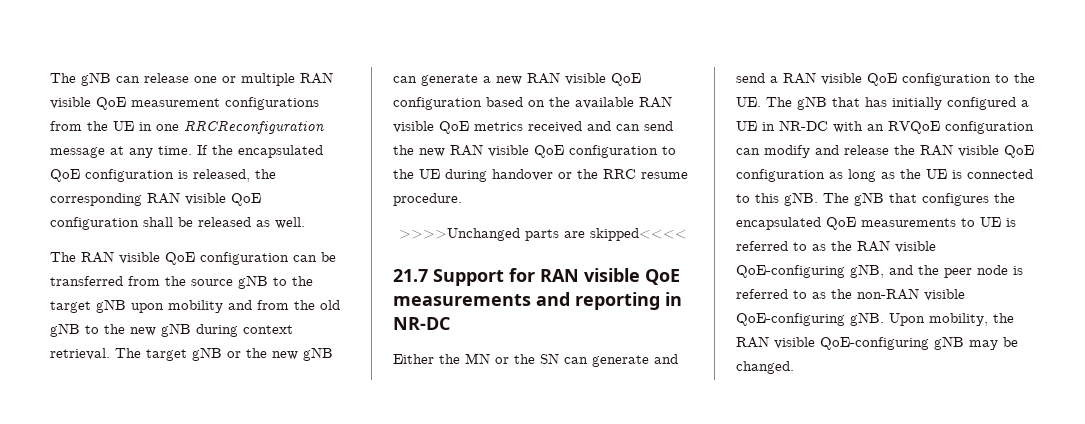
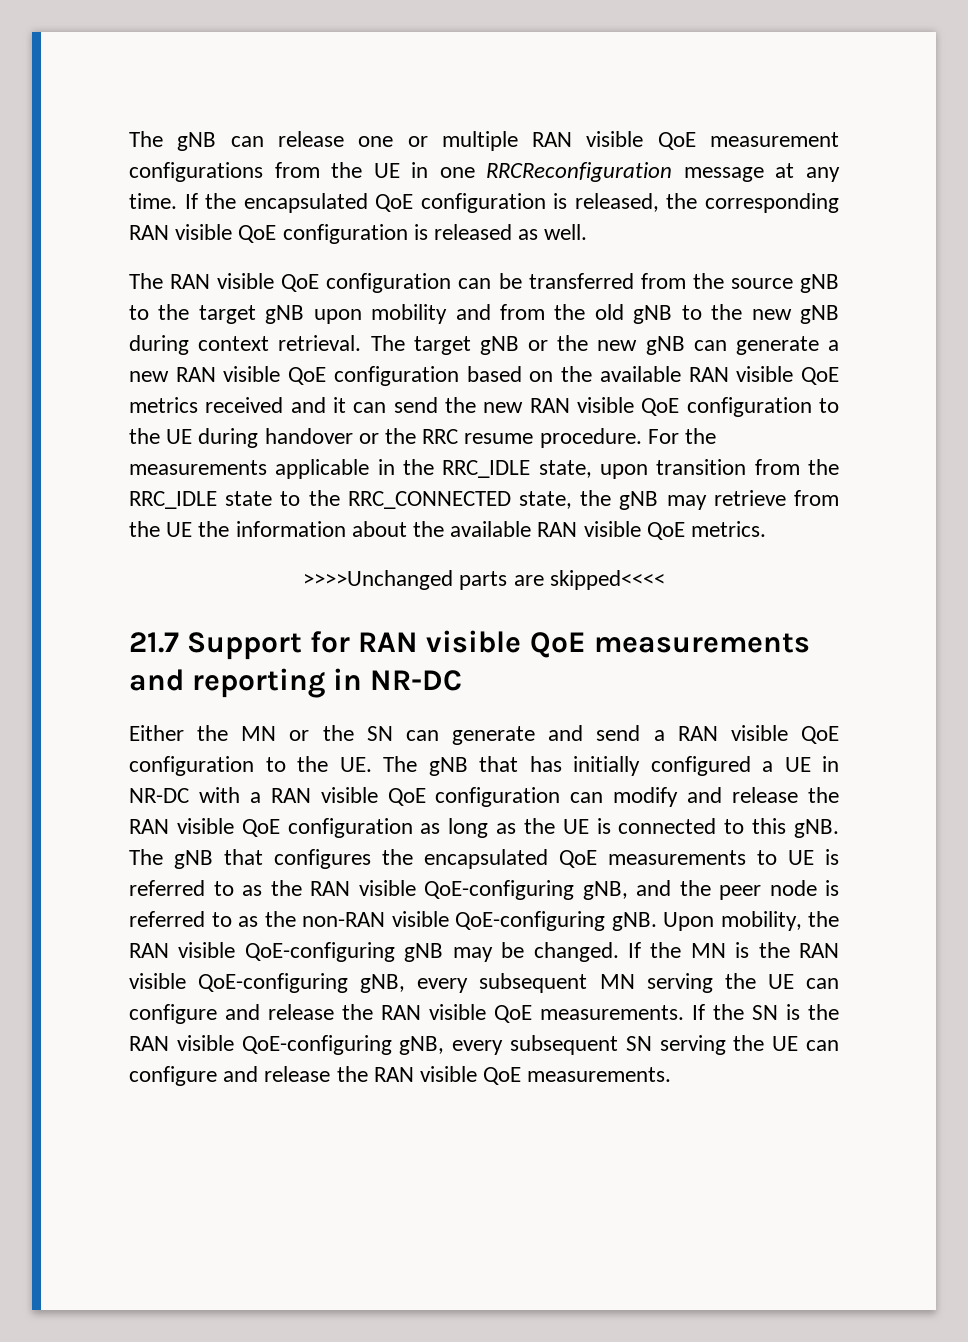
[143,217,193,227] shall be -> [413,224,428,240] is
(611, 126) none -> [333,397,346,413] it
(462, 199) none -> [647,428,717,444] [129,459,840,479] [129,490,839,510] [129,521,767,540] For the measurements applicable in the RRC_IDLE state, upon transition from the RRC_IDLE state to the RRC_CONNECTED state, the gNB may retrieve from the UE the information about the available RAN visible QoE metrics.
[867,121,940,134] an RVQoE -> [249,787,426,806] a RAN visible QoE
(794, 367) none -> [627,942,839,958] [129,973,839,993] [129,1004,839,1024] [129,1035,839,1055] [129,1066,672,1086] If the MN is the RAN visible QoE-configuring gNB, every subsequent MN serving the UE can configure and release the RAN visible QoE measurements. If the SN is the RAN visible QoE-configuring gNB, every subsequent SN serving the UE can configure and release the RAN visible QoE measurements.

